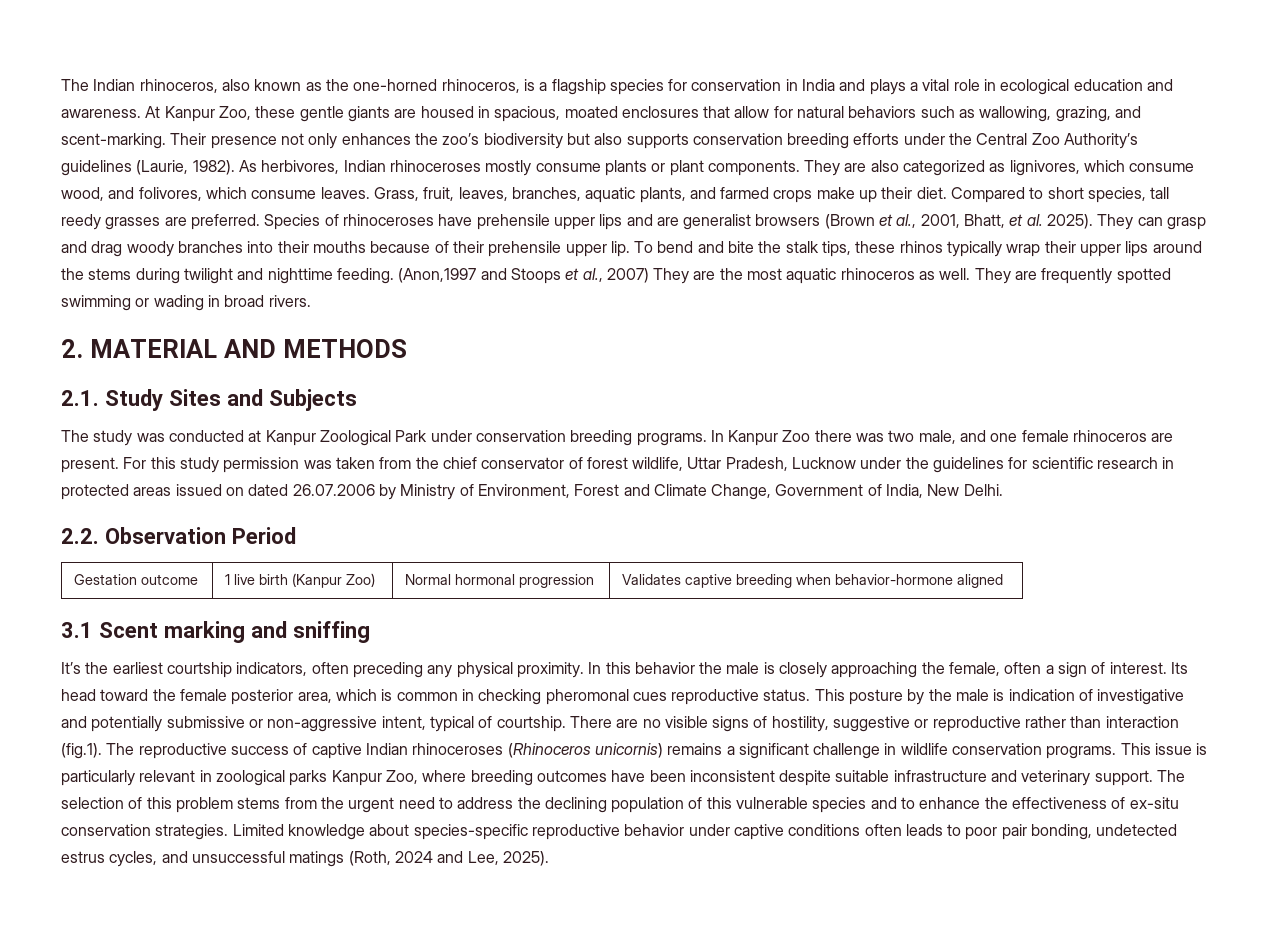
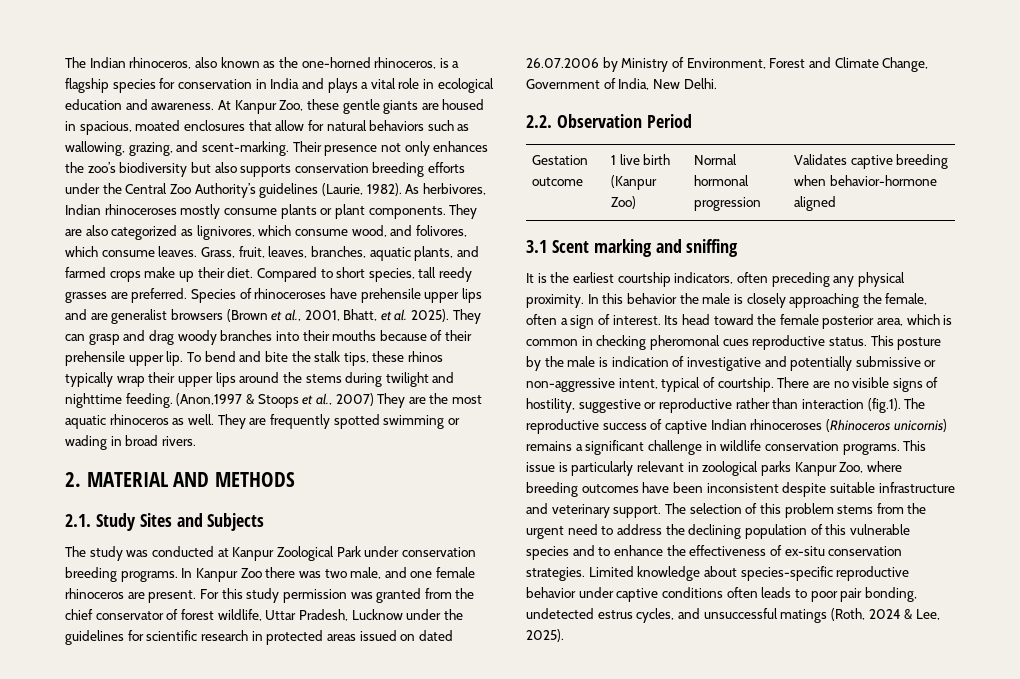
[480,268,507,280] and -> [245,394,254,404] &
[335,457,375,469] taken -> [376,588,422,603] granted
[61,662,81,674] It’s -> [526,273,547,283] It is
[437,851,464,863] and -> [904,609,913,619] &

